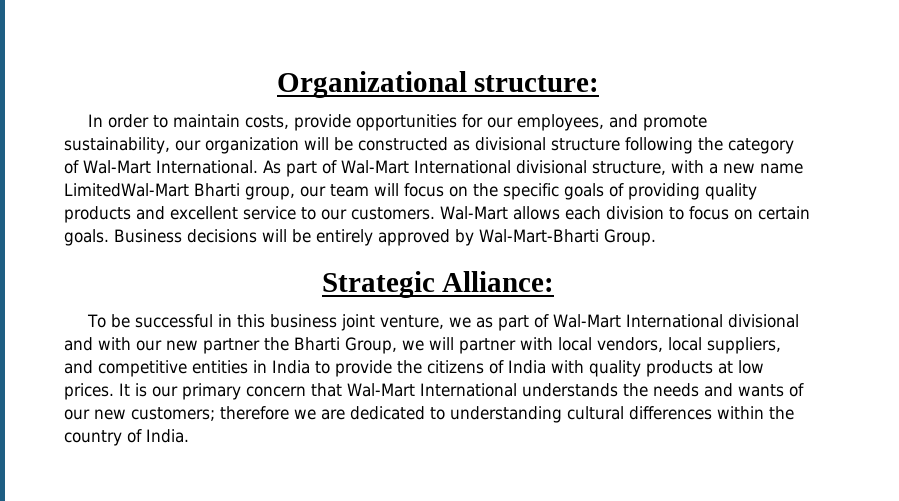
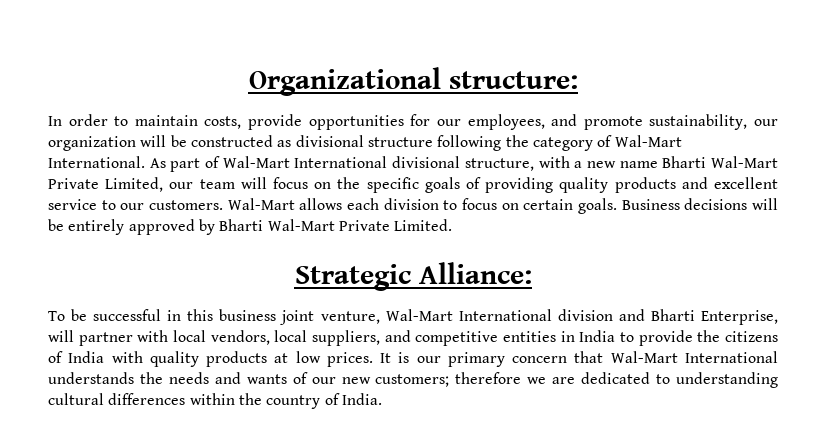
[64,183,295,200] LimitedWal-Mart Bharti group, -> [662,156,779,168] [48,177,164,192] Bharti Wal-Mart Private Limited,
[479,229,656,246] Wal-Mart-Bharti Group. -> [219,219,453,231] Bharti Wal-Mart Private Limited.
[448,314,799,331] [64,337,424,354] we as part of Wal-Mart International divisional and with our new partner the Bharti Group, we -> [385,309,779,325] Wal-Mart International division and Bharti Enterprise,

